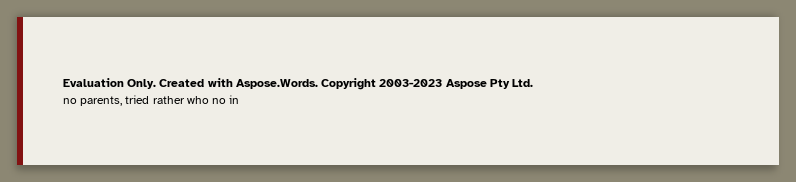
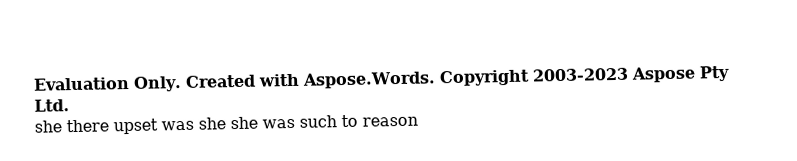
[63,95,240,106] no parents, tried rather who no in -> [34,114,418,135] she there upset was she she was such to reason

